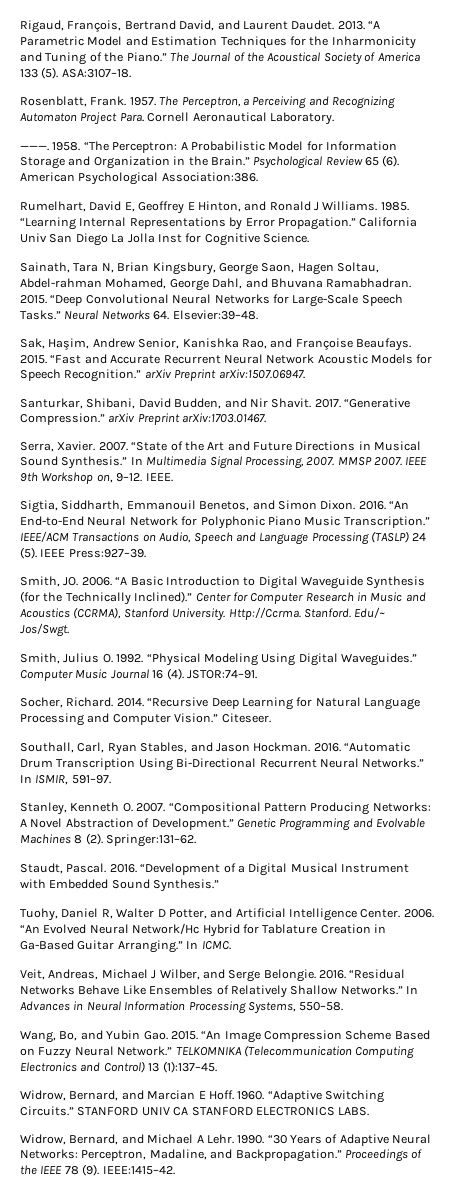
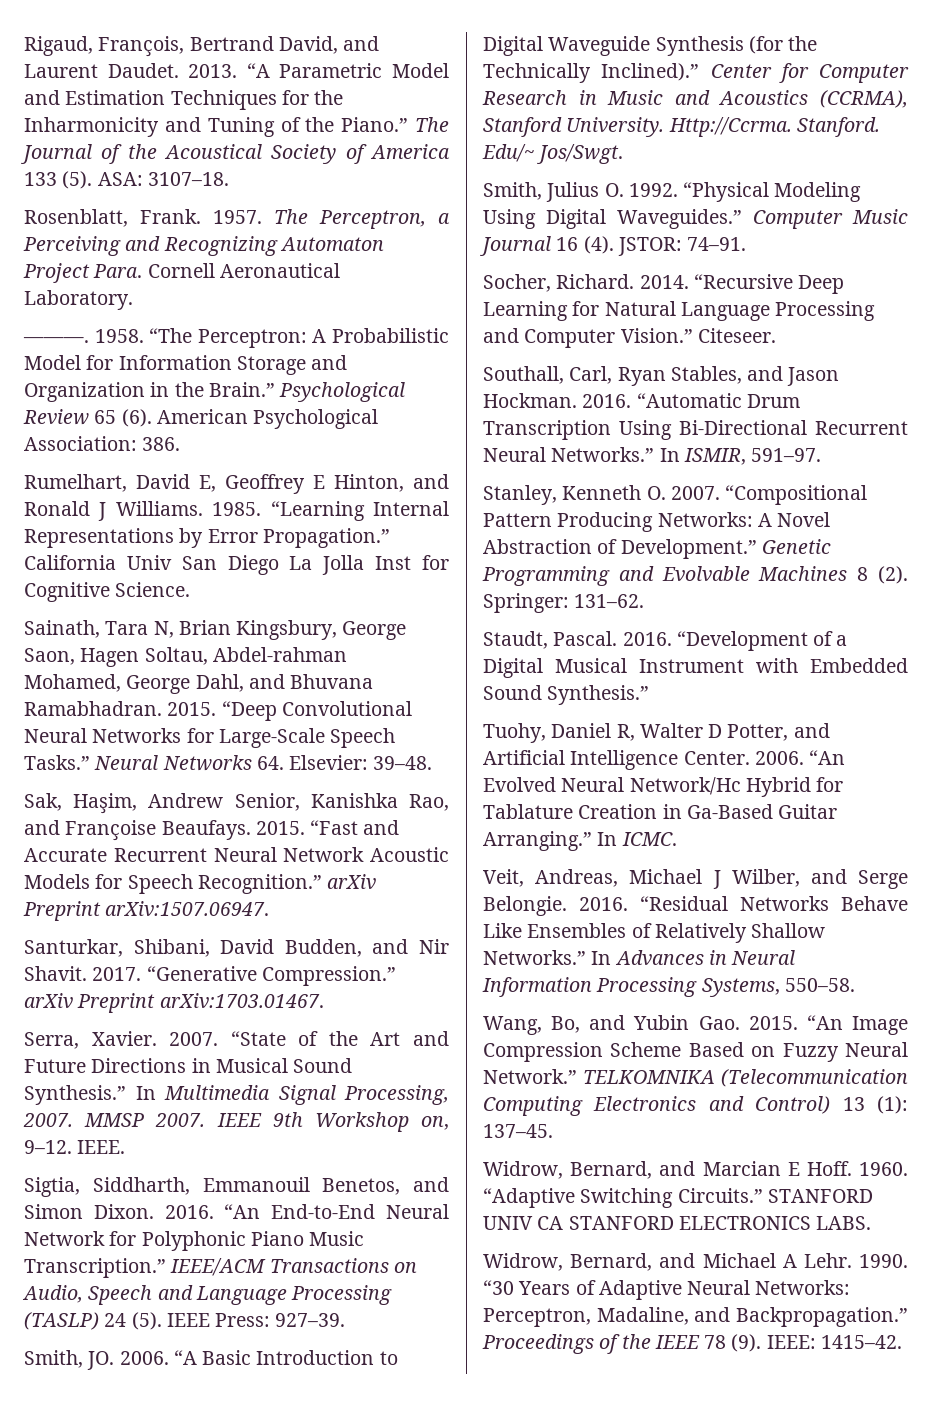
[61,69,131,78] ASA:3107–18. -> [97,172,229,186] ASA: 3107–18.
[161,172,258,182] Association:386. -> [24,436,181,451] Association: 386.
[172,310,258,320] Elsevier:39–48. -> [289,755,433,770] Elsevier: 39–48.
[68,549,146,558] Press:927–39. -> [215,1313,346,1327] Press: 927–39.
[186,670,257,679] JSTOR:74–91. -> [617,237,747,256] JSTOR: 74–91.
[106,834,197,847] Springer:131–62. -> [483,593,645,613] Springer: 131–62.
[162,1061,217,1073] (1):137–45. -> [877,1096,908,1114] [483,1124,553,1138] (1): 137–45.
[102,1166,175,1175] IEEE:1415–42. -> [766,1335,902,1349] IEEE: 1415–42.

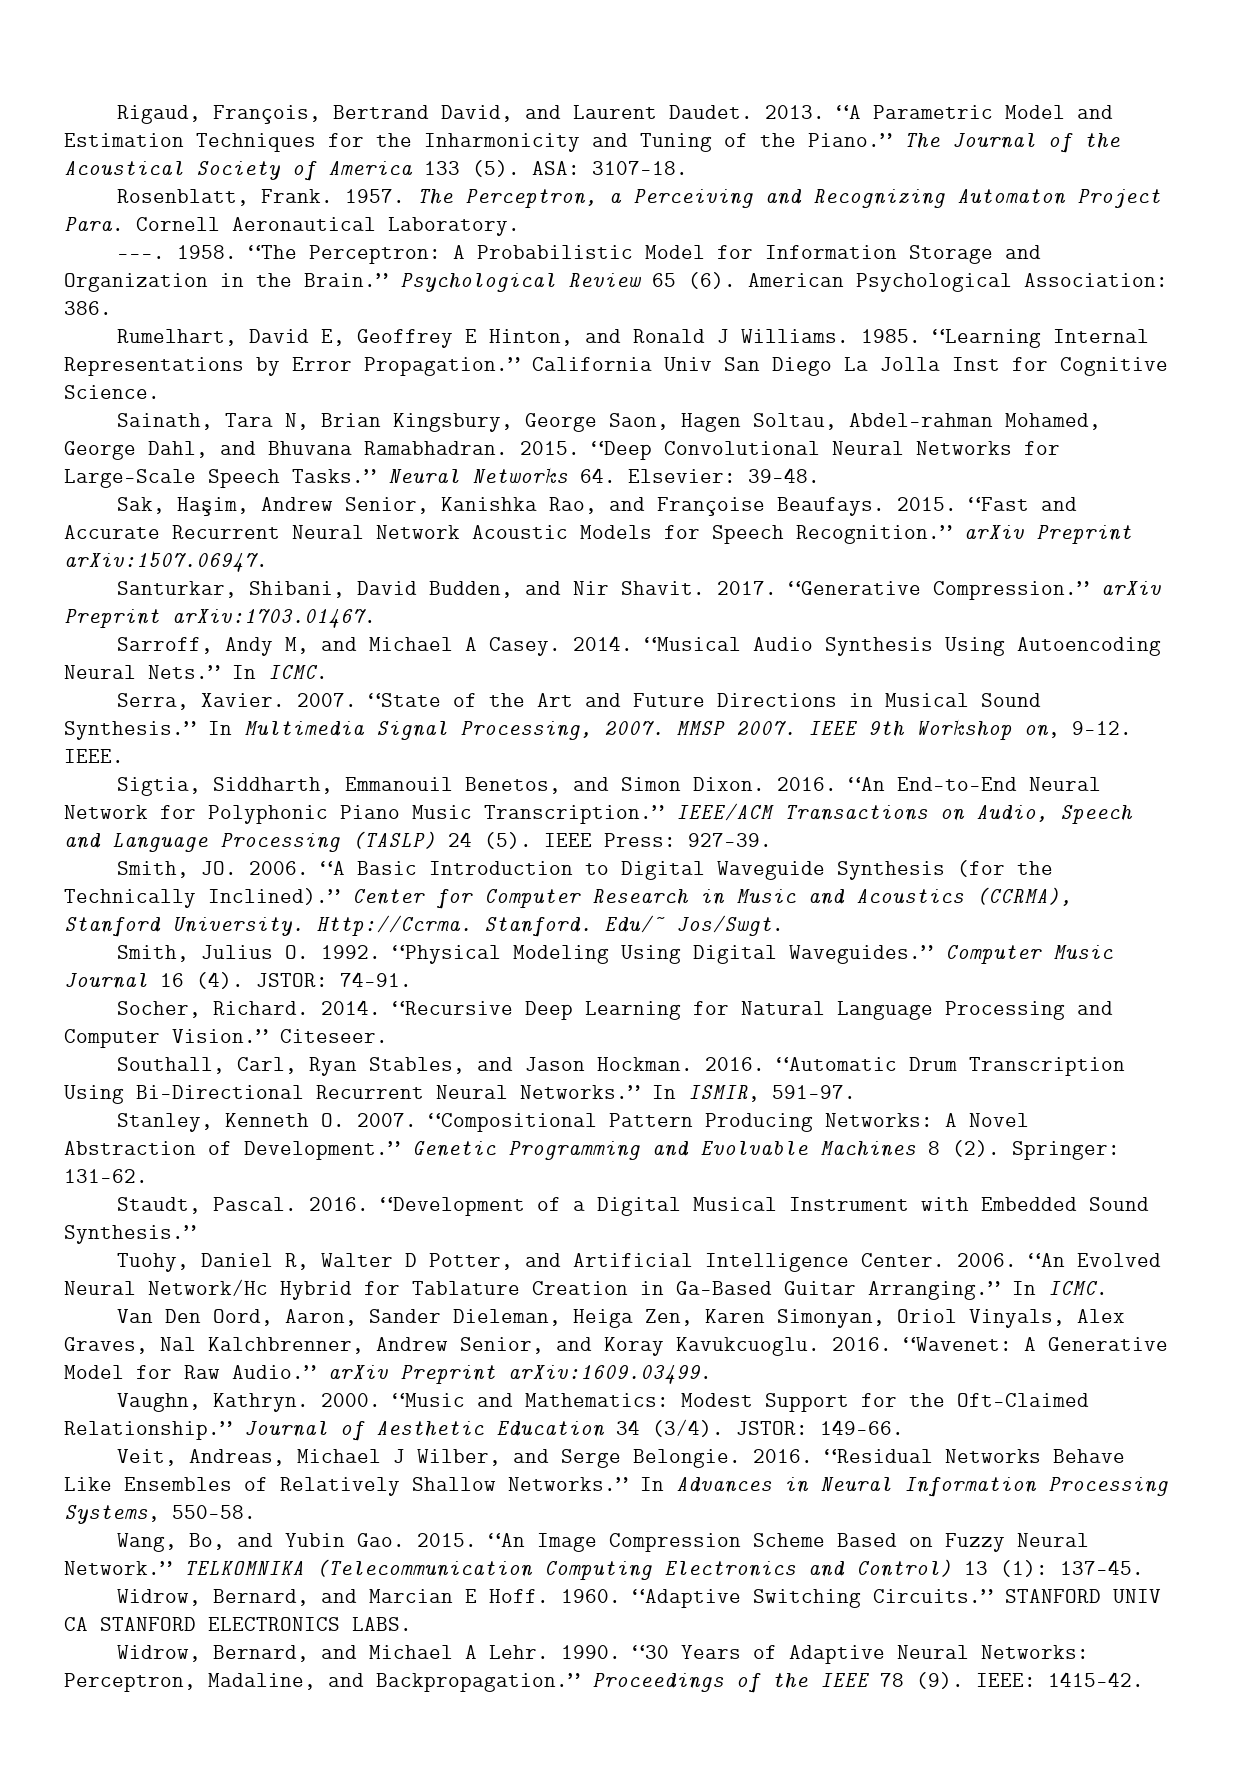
(324, 1000) none -> [116,636,1161,656] [64,665,328,679] // Sarroff, Andy M, and Michael A Casey. 2014. “Musical Audio Synthesis Using Autoencoding Neural Nets.” In ICMC.
(677, 839) none -> [116,1309,1125,1328] [64,1337,1168,1356] [64,1365,712,1384] [116,1393,1089,1412] [64,1419,904,1441] // Van Den Oord, Aaron, Sander Dieleman, Heiga Zen, Karen Simonyan, Oriol Vinyals, Alex Graves, Nal Kalchbrenner, Andrew Senior, and Koray Kavukcuoglu. 2016. “Wavenet: A Generative Model for Raw Audio.” arXiv Preprint arXiv:1609.03499. // Vaughn, Kathryn. 2000. “Music and Mathematics: Modest Support for the Oft-Claimed Relationship.” Journal of Aesthetic Education 34 (3/4). JSTOR: 149–66.

